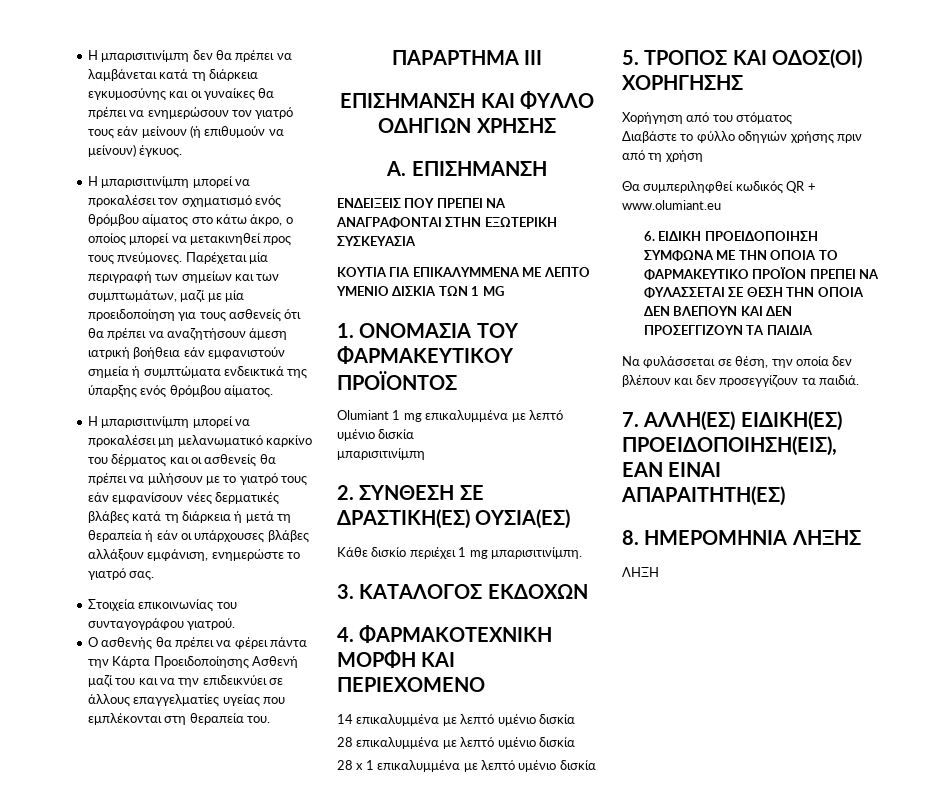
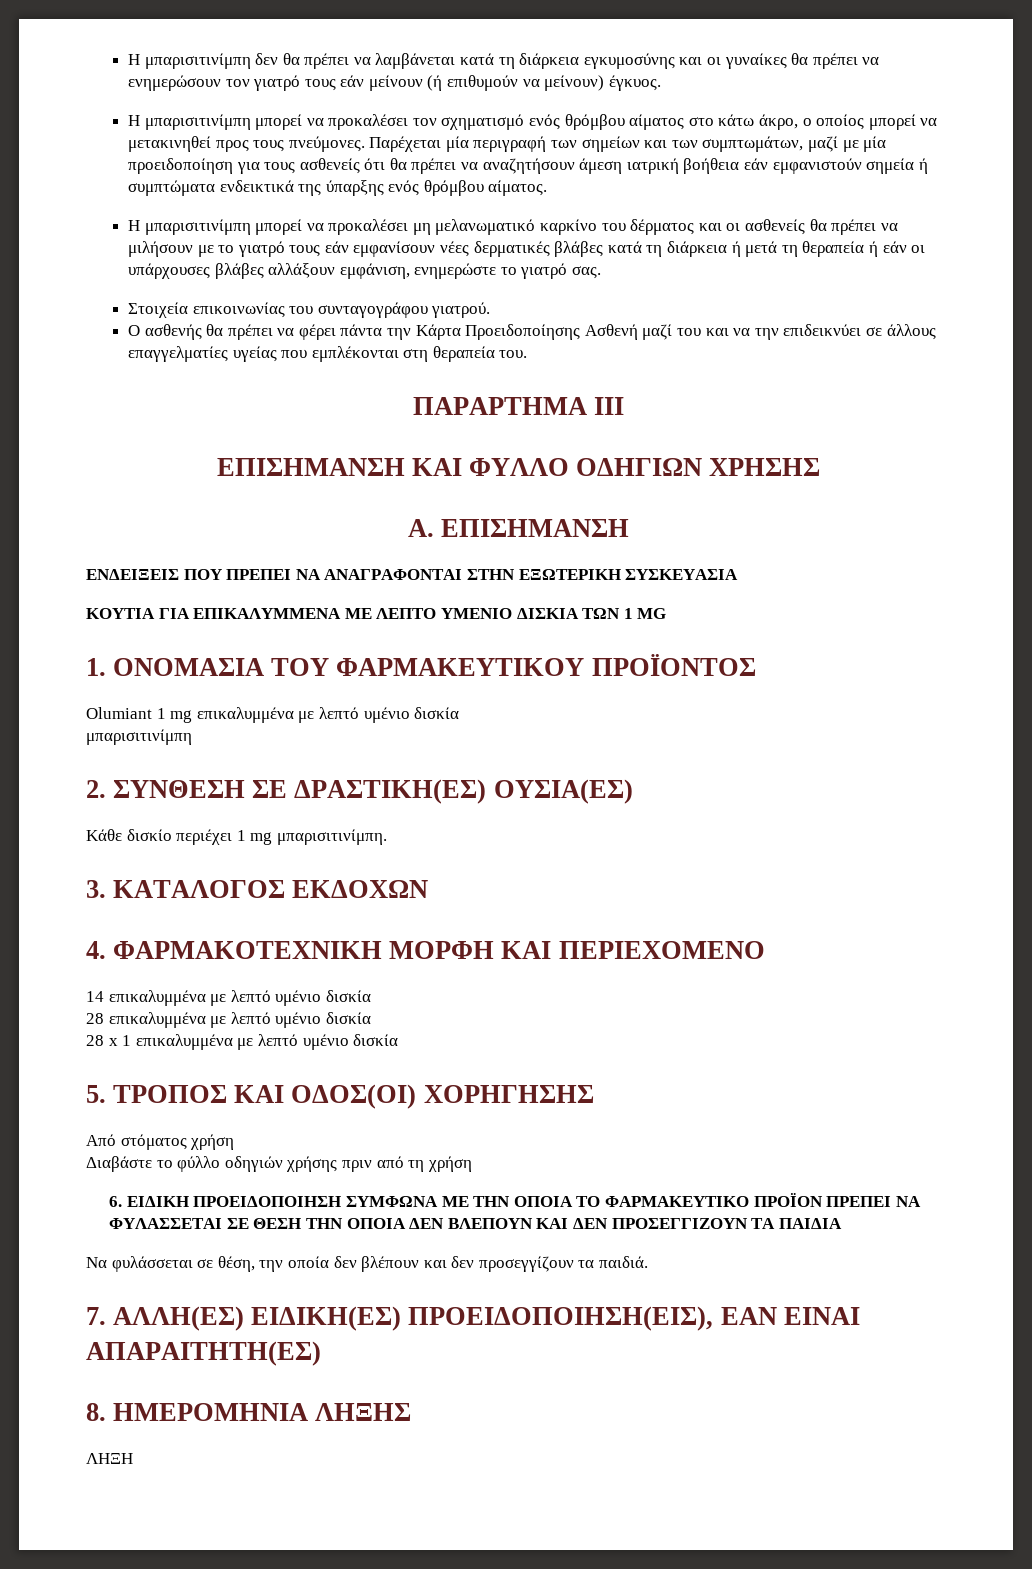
[622,112,733,124] Χορήγηση από του -> [86,1134,116,1146] Από
(793, 118) none -> [190,1134,235,1150] χρήση
[622,181,816,194] [622,200,721,210] // Θα συμπεριληφθεί κωδικός QR + www.olumiant.eu -> (472, 1164) none

